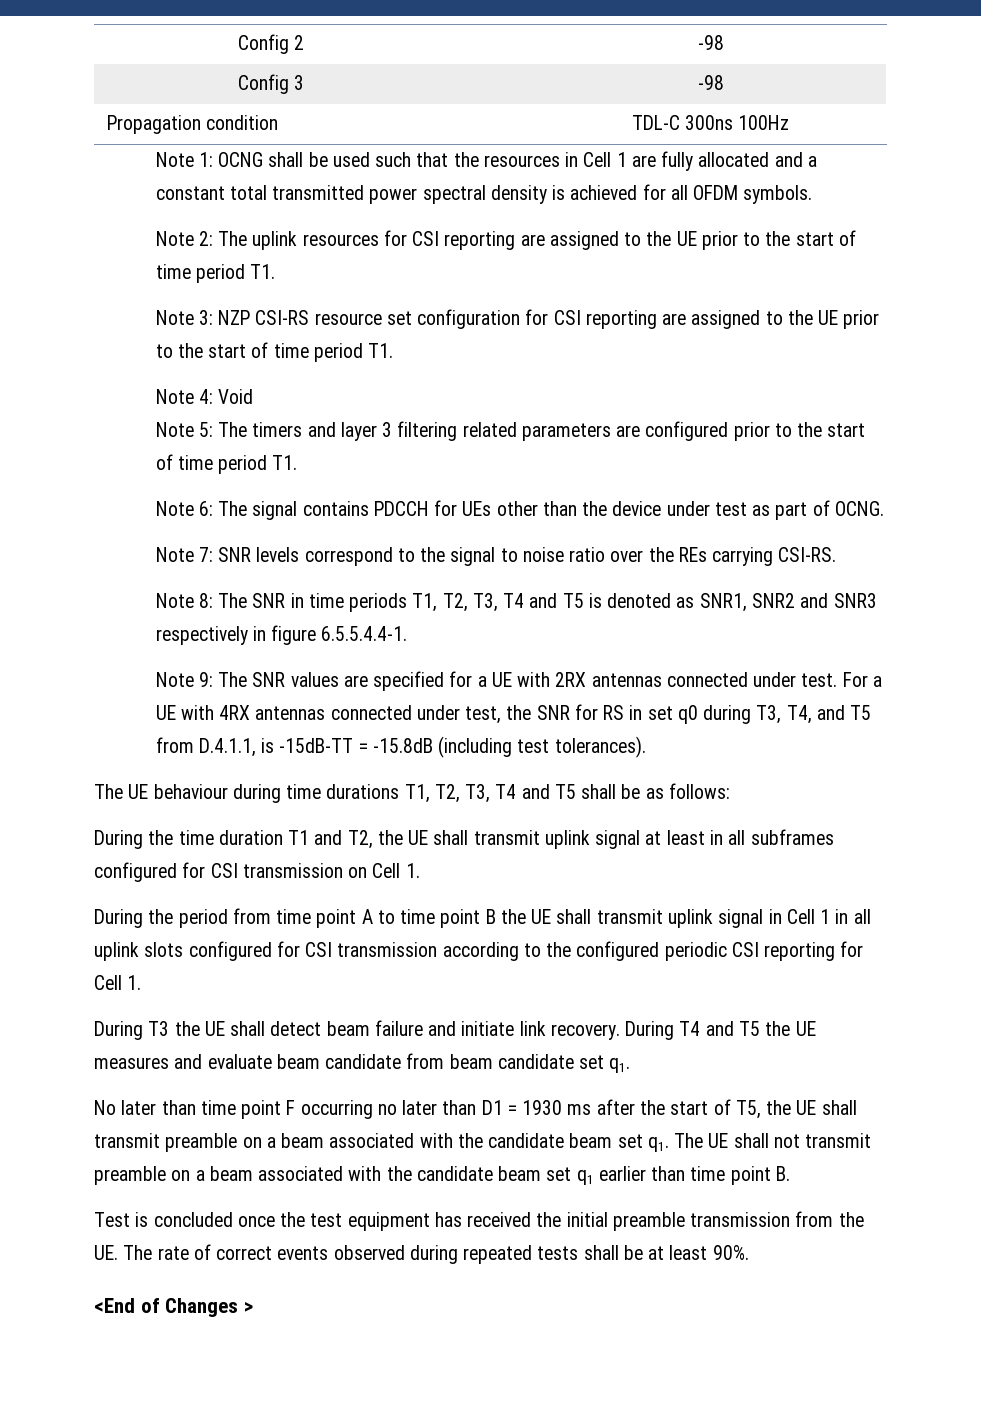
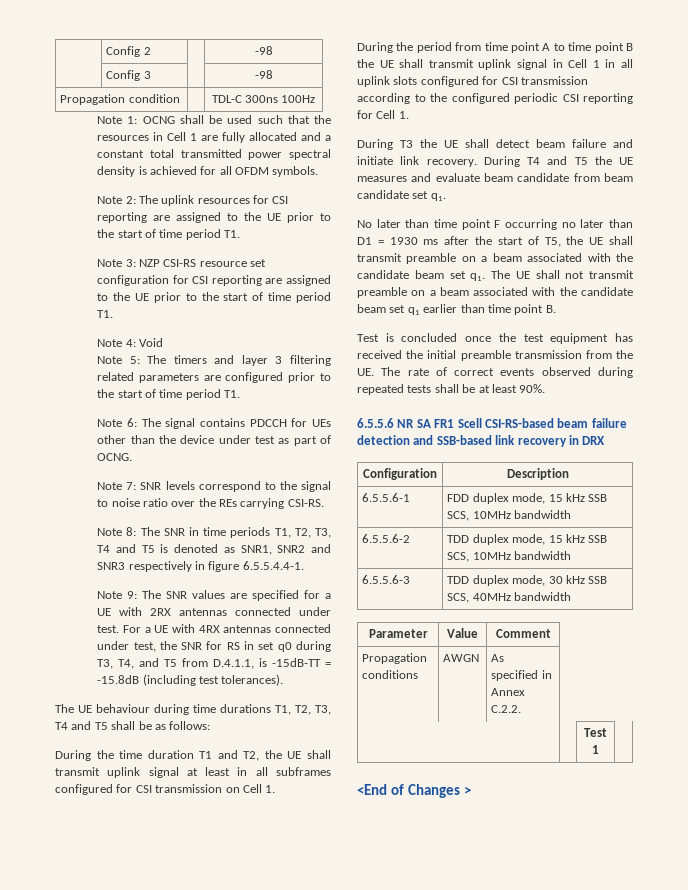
(749, 1252) none -> [357,418,627,428] [357,435,606,447] [363,468,437,480] [506,468,569,480] [362,493,411,502] [447,493,608,504] [447,510,572,521] [362,534,411,543] [447,534,608,545] [447,551,572,562] [362,575,411,584] [447,575,608,586] [447,592,572,603] [368,629,428,638] [447,628,478,638] [495,629,551,638] [362,653,428,664] [362,670,419,679] [443,654,480,662] [491,654,505,662] [491,670,552,681] [491,688,526,696] [491,705,522,713] [584,728,607,737] [592,745,599,754] // 6.5.5.6 NR SA FR1 Scell CSI-RS-based beam failure detection and SSB-based link recovery in DRX // Configuration | Description // 6.5.5.6-1 | FDD duplex mode, 15 kHz SSB SCS, 10MHz bandwidth // 6.5.5.6-2 | TDD duplex mode, 15 kHz SSB SCS, 10MHz bandwidth // 6.5.5.6-3 | TDD duplex mode, 30 kHz SSB SCS, 40MHz bandwidth // Parameter | Value | Comment // Propagation conditions | AWGN | As specified in Annex C.2.2. // | | Test 1 |

